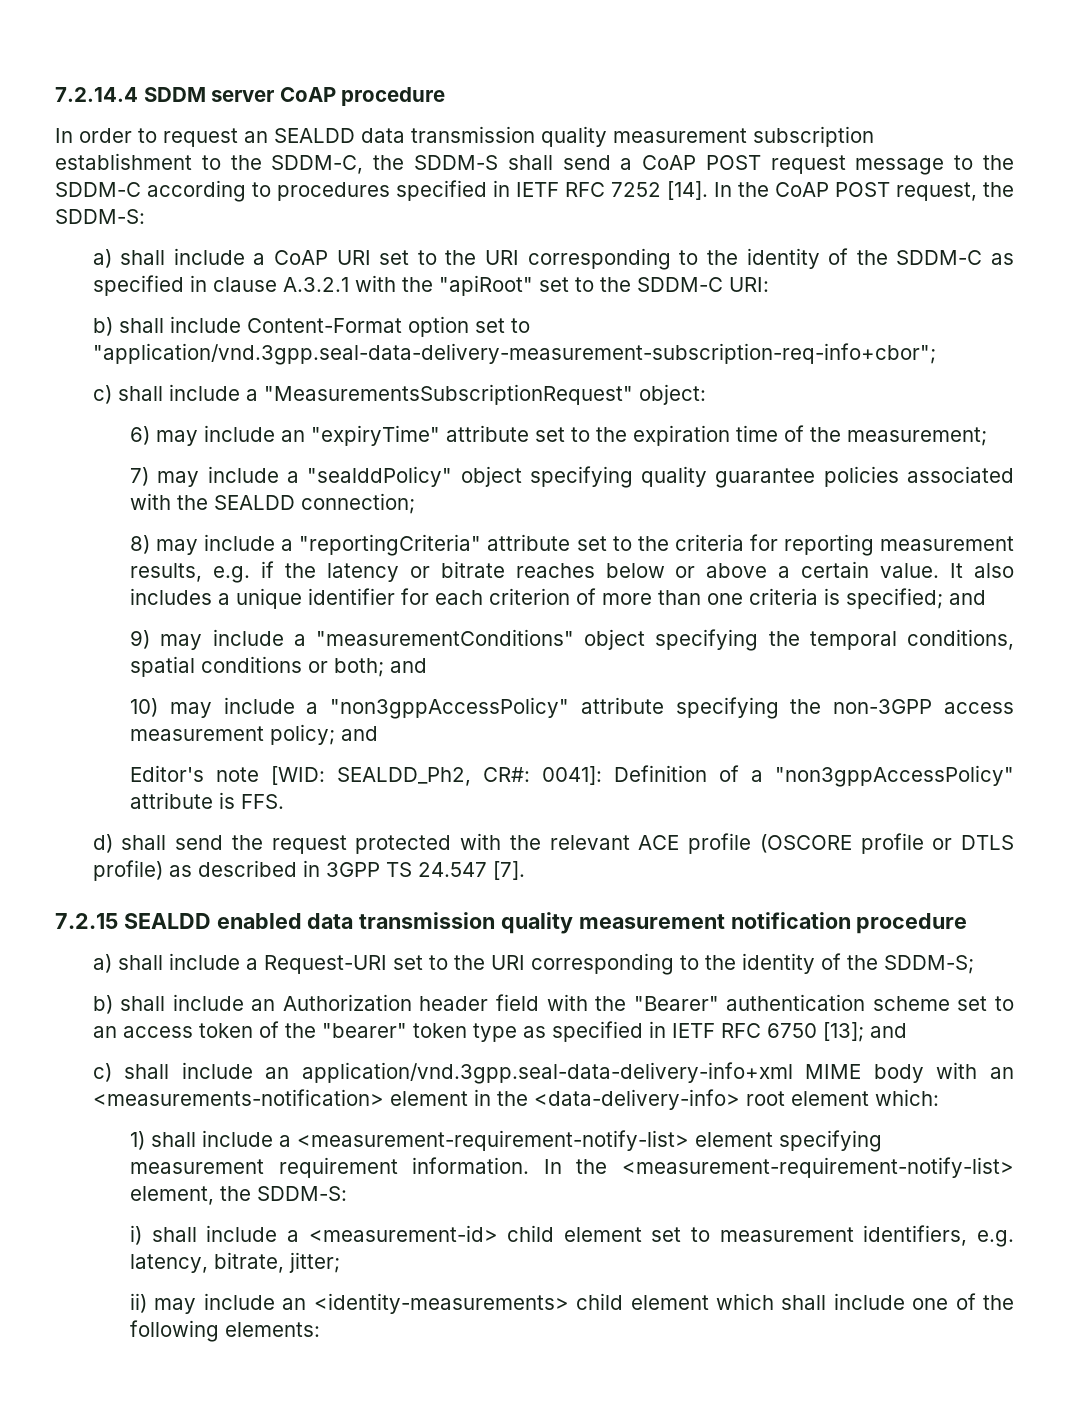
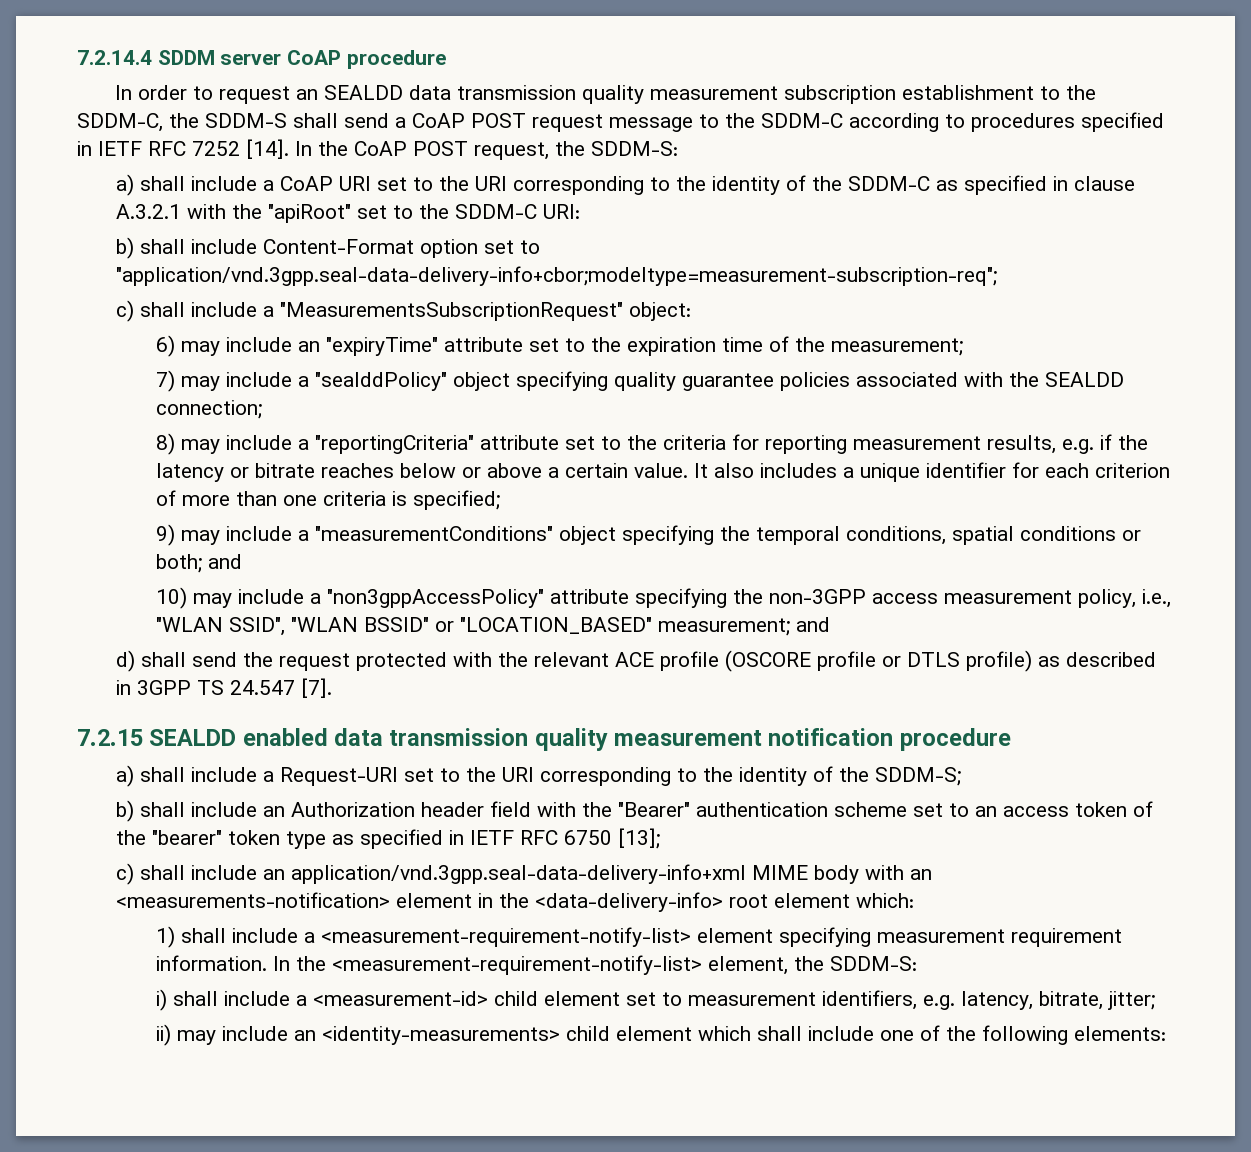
[92,343,936,365] "application/vnd.3gpp.seal-data-delivery-measurement-subscription-req-info+cbor"; -> [116,266,998,286] "application/vnd.3gpp.seal-data-delivery-info+cbor;modeltype=measurement-subscription-req";
[949,590,987,605] and -> (500, 500) none
[270,724,379,745] [130,765,1014,787] [130,792,285,809] policy; and // Editor's note [WID: SEALDD_Ph2, CR#: 0041]: Definition of a "non3gppAccessPolicy" attribute is FFS. -> [1077,589,1171,608] [155,617,830,636] policy, i.e., "WLAN SSID", "WLAN BSSID" or "LOCATION_BASED" measurement; and
[869,1023,907,1038] and -> (661, 838) none

